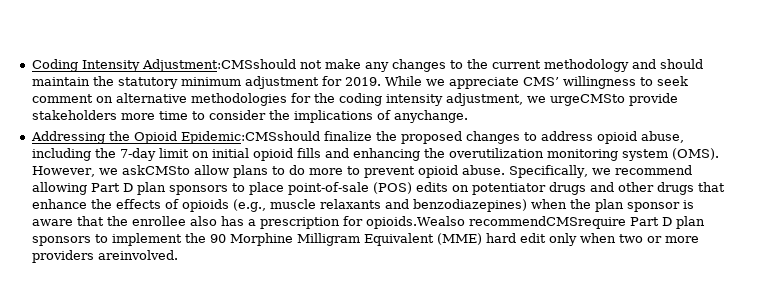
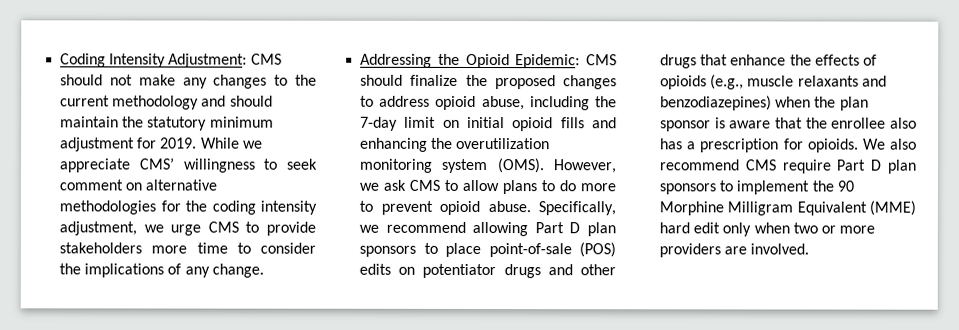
[141,59,296,72] Adjustment:CMSshould -> [168,53,282,68] [60,74,104,86] Adjustment: CMS should
[549,94,625,106] urgeCMSto -> [170,221,260,236] urge CMS to
[393,110,468,123] anychange. -> [184,263,264,278] any change.
[180,131,320,144] Epidemic:CMSshould -> [515,54,617,69] [360,74,404,86] Epidemic: CMS should
[121,165,190,175] askCMSto -> [383,179,459,191] ask CMS to
[365,216,626,229] opioids.Wealso recommendCMSrequire -> [807,138,917,153] [659,159,832,174] opioids. We also recommend CMS require
[97,250,178,260] areinvolved. -> [724,243,810,255] are involved.

